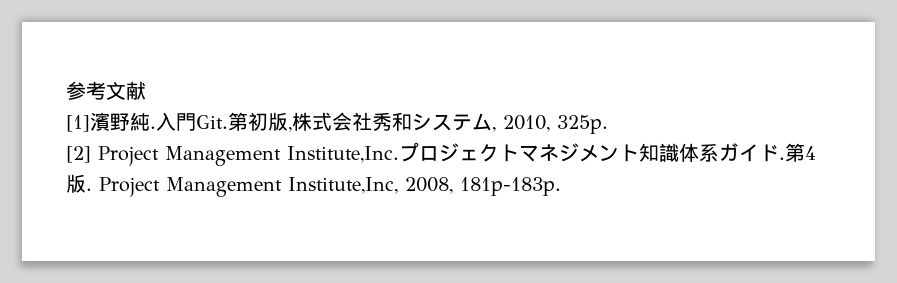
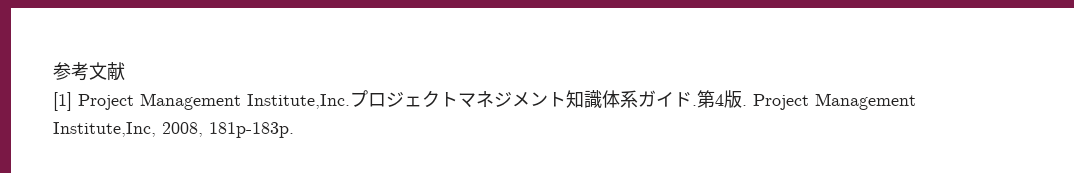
[90,112,608,134] [66,146,91,163] 濱野純.入門Git.第初版,株式会社秀和システム, 2010, 325p. // [2] -> (72, 101) none

